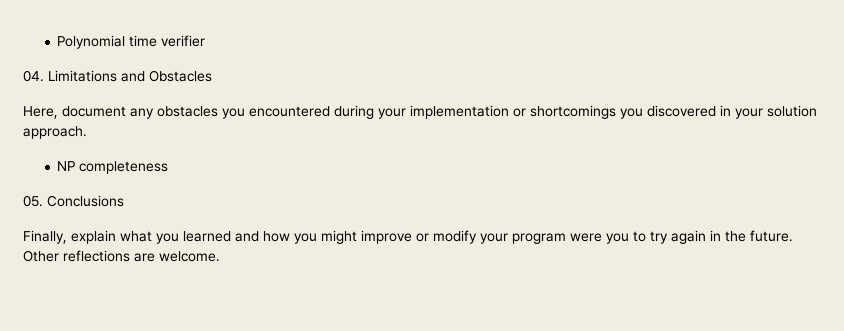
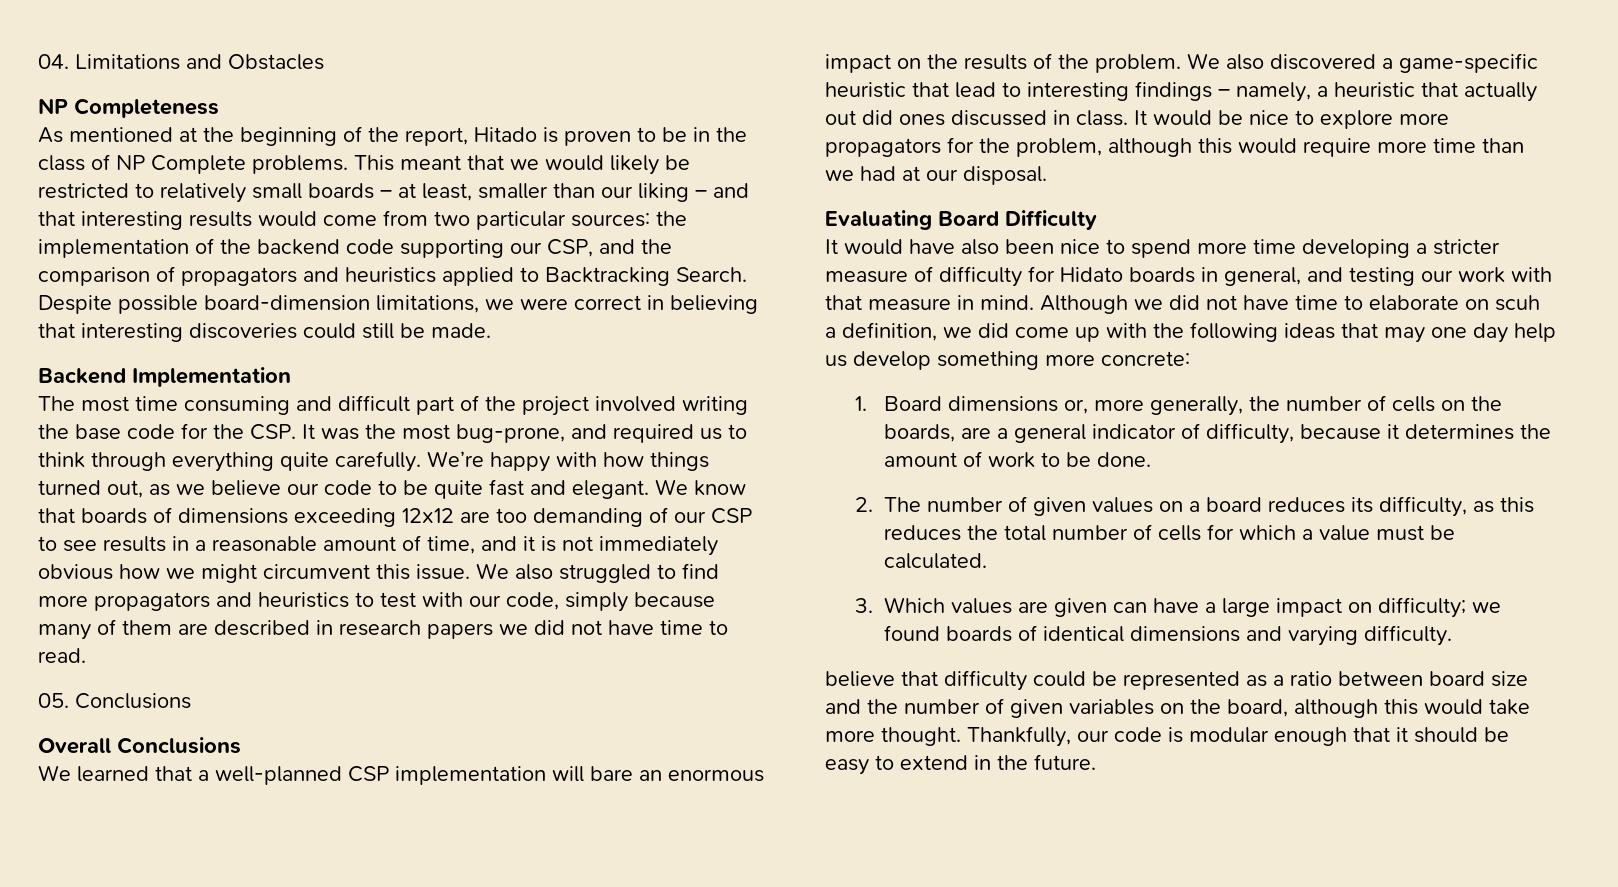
[57,35,206,49] Polynomial time verifier // -> (38, 61) none
[23,105,817,119] [23,126,87,139] [57,161,169,174] [23,195,124,207] [23,230,793,244] [23,250,220,262] Here, document any obstacles you encountered during your implementation or shortcomings you discovered in your solution approach. // NP completeness // 05. Conclusions // Finally, explain what you learned and how you might improve or modify your program were you to try again in the future. Other reflections are welcome. -> [38,98,219,118] [38,126,747,146] [38,154,690,175] [38,183,749,203] [38,210,687,230] [38,238,672,258] [38,266,747,286] [38,295,758,314] [38,323,491,342] [38,367,291,387] [38,395,748,416] [38,423,747,443] [38,451,709,472] [38,479,746,499] [38,507,752,527] [38,535,718,556] [38,563,719,583] [38,592,715,612] [38,619,728,640] [38,648,86,663] [38,693,191,709] [38,737,241,754] [38,765,764,785] [825,53,1538,73] [825,81,1537,102] [825,110,1449,129] [825,137,1524,157] [825,166,1047,185] [825,210,1097,230] [825,239,1500,258] [825,266,1552,287] [825,295,1540,314] [825,322,1556,343] [825,351,1190,370] [854,395,1503,416] [884,423,1552,444] [884,451,1152,468] [854,496,1535,517] [884,524,1456,541] [884,553,988,569] [854,597,1502,618] [884,625,1453,646] [825,670,1528,691] [825,698,1530,718] [825,726,1509,747] [825,754,1096,775] NP Completeness // As mentioned at the beginning of the report, Hitado is proven to be in the class of NP Complete problems. This meant that we would likely be restricted to relatively small boards – at least, smaller than our liking – and that interesting results would come from two particular sources: the implementation of the backend code supporting our CSP, and the comparison of propagators and heuristics applied to Backtracking Search. Despite possible board-dimension limitations, we were correct in believing that interesting discoveries could still be made. // Backend Implementation // The most time consuming and difficult part of the project involved writing the base code for the CSP. It was the most bug-prone, and required us to think through everything quite carefully. We’re happy with how things turned out, as we believe our code to be quite fast and elegant. We know that boards of dimensions exceeding 12x12 are too demanding of our CSP to see results in a reasonable amount of time, and it is not immediately obvious how we might circumvent this issue. We also struggled to find more propagators and heuristics to test with our code, simply because many of them are described in research papers we did not have time to read. // 05. Conclusions // Overall Conclusions // We learned that a well-planned CSP implementation will bare an enormous impact on the results of the problem. We also discovered a game-specific heuristic that lead to interesting findings – namely, a heuristic that actually out did ones discussed in class. It would be nice to explore more propagators for the problem, although this would require more time than we had at our disposal. // Evaluating Board Difficulty // It would have also been nice to spend more time developing a stricter measure of difficulty for Hidato boards in general, and testing our work with that measure in mind. Although we did not have time to elaborate on scuh a definition, we did come up with the following ideas that may one day help us develop something more concrete: // 1. Board dimensions or, more generally, the number of cells on the boards, are a general indicator of difficulty, because it determines the amount of work to be done. // 2. The number of given values on a board reduces its difficulty, as this reduces the total number of cells for which a value must be calculated. // 3. Which values are given can have a large impact on difficulty; we found boards of identical dimensions and varying difficulty. // believe that difficulty could be represented as a ratio between board size and the number of given variables on the board, although this would take more thought. Thankfully, our code is modular enough that it should be easy to extend in the future.

